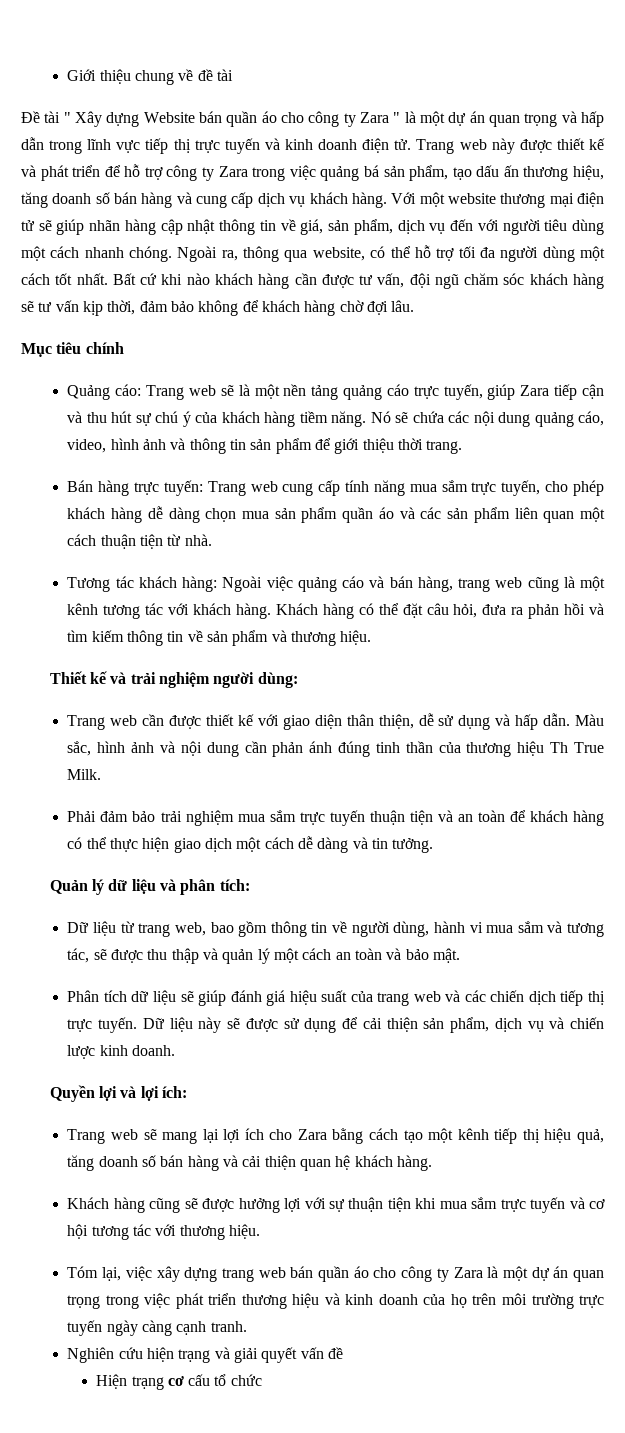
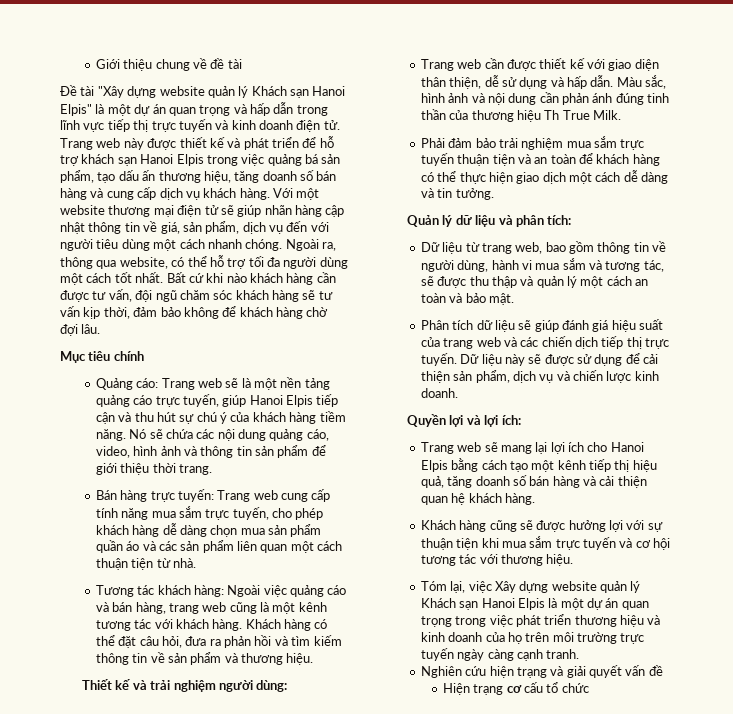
[63,111,401,127] " Xây dựng Website bán quần áo cho công ty Zara " -> [97,86,346,98] [60,104,92,116] "Xây dựng website quản lý Khách sạn Hanoi Elpis"
[166,165,248,181] công ty Zara -> [81,154,204,166] khách sạn Hanoi Elpis
[520,385,550,396] Zara -> [249,395,314,407] Hanoi Elpis
[297,1129,327,1140] Zara -> [610,442,644,452] [420,460,448,472] Hanoi Elpis
[156,1266,483,1282] xây dựng trang web bán quần áo cho công ty Zara -> [494,581,641,593] [420,598,545,610] Xây dựng website quản lý Khách sạn Hanoi Elpis

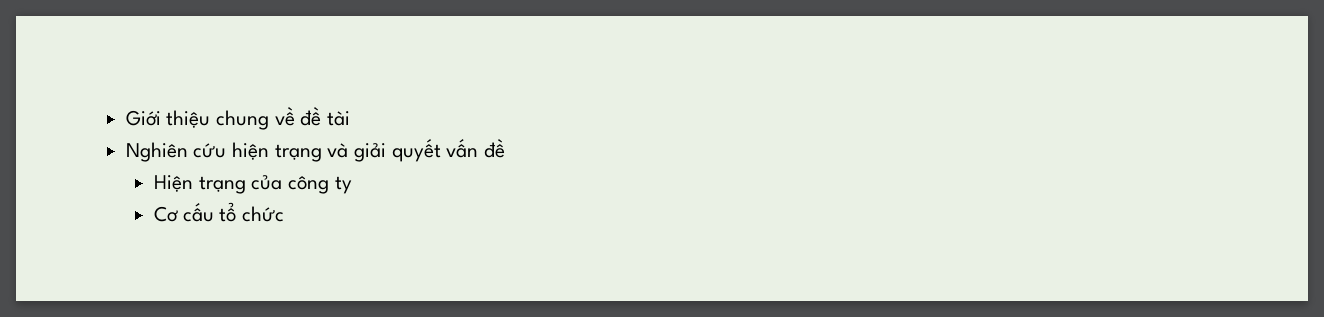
[60,85,346,98] [60,102,328,116] [60,119,340,132] [60,136,334,150] [60,154,341,166] [60,170,337,183] [60,187,320,200] [60,205,345,217] [60,221,329,234] [60,239,336,251] [60,255,348,269] [60,272,336,285] [60,289,333,302] [60,306,329,319] [60,324,101,336] [60,351,144,363] [95,377,330,390] [95,394,339,407] [95,411,346,424] [95,429,329,441] [95,445,326,458] [95,463,212,475] [95,489,331,502] [95,506,324,520] [95,523,322,537] [95,540,343,553] [95,558,196,570] [95,585,347,597] [95,602,327,614] [95,619,328,631] [95,635,342,648] [95,652,314,665] [82,679,288,692] [420,58,659,71] [420,75,667,89] [420,92,670,105] [420,109,622,122] [420,136,645,150] [420,153,660,166] [420,170,669,184] [420,188,494,200] [407,215,572,227] [420,241,667,254] [420,258,664,272] [420,276,649,288] [420,293,514,305] [420,319,664,332] [420,336,670,349] [420,353,659,366] [420,370,659,383] [420,388,458,398] [407,414,521,427] [420,442,644,454] [420,458,657,472] [420,475,647,488] [420,493,535,505] [420,520,663,532] [420,536,671,550] [420,554,574,566] [420,581,641,593] [420,598,649,610] [420,614,661,627] [420,632,645,644] [420,648,580,661] // Đề tài "Xây dựng website quản lý Khách sạn Hanoi Elpis" là một dự án quan trọng và hấp dẫn trong lĩnh vực tiếp thị trực tuyến và kinh doanh điện tử. Trang web này được thiết kế và phát triển để hỗ trợ khách sạn Hanoi Elpis trong việc quảng bá sản phẩm, tạo dấu ấn thương hiệu, tăng doanh số bán hàng và cung cấp dịch vụ khách hàng. Với một website thương mại điện tử sẽ giúp nhãn hàng cập nhật thông tin về giá, sản phẩm, dịch vụ đến với người tiêu dùng một cách nhanh chóng. Ngoài ra, thông qua website, có thể hỗ trợ tối đa người dùng một cách tốt nhất. Bất cứ khi nào khách hàng cần được tư vấn, đội ngũ chăm sóc khách hàng sẽ tư vấn kịp thời, đảm bảo không để khách hàng chờ đợi lâu. // Mục tiêu chính // Quảng cáo: Trang web sẽ là một nền tảng quảng cáo trực tuyến, giúp Hanoi Elpis tiếp cận và thu hút sự chú ý của khách hàng tiềm năng. Nó sẽ chứa các nội dung quảng cáo, video, hình ảnh và thông tin sản phẩm để giới thiệu thời trang. // Bán hàng trực tuyến: Trang web cung cấp tính năng mua sắm trực tuyến, cho phép khách hàng dễ dàng chọn mua sản phẩm quần áo và các sản phẩm liên quan một cách thuận tiện từ nhà. // Tương tác khách hàng: Ngoài việc quảng cáo và bán hàng, trang web cũng là một kênh tương tác với khách hàng. Khách hàng có thể đặt câu hỏi, đưa ra phản hồi và tìm kiếm thông tin về sản phẩm và thương hiệu. // Thiết kế và trải nghiệm người dùng: // Trang web cần được thiết kế với giao diện thân thiện, dễ sử dụng và hấp dẫn. Màu sắc, hình ảnh và nội dung cần phản ánh đúng tinh thần của thương hiệu Th True Milk. // Phải đảm bảo trải nghiệm mua sắm trực tuyến thuận tiện và an toàn để khách hàng có thể thực hiện giao dịch một cách dễ dàng và tin tưởng. // Quản lý dữ liệu và phân tích: // Dữ liệu từ trang web, bao gồm thông tin về người dùng, hành vi mua sắm và tương tác, sẽ được thu thập và quản lý một cách an toàn và bảo mật. // Phân tích dữ liệu sẽ giúp đánh giá hiệu suất của trang web và các chiến dịch tiếp thị trực tuyến. Dữ liệu này sẽ được sử dụng để cải thiện sản phẩm, dịch vụ và chiến lược kinh doanh. // Quyền lợi và lợi ích: // Trang web sẽ mang lại lợi ích cho Hanoi Elpis bằng cách tạo một kênh tiếp thị hiệu quả, tăng doanh số bán hàng và cải thiện quan hệ khách hàng. // Khách hàng cũng sẽ được hưởng lợi với sự thuận tiện khi mua sắm trực tuyến và cơ hội tương tác với thương hiệu. // Tóm lại, việc Xây dựng website quản lý Khách sạn Hanoi Elpis là một dự án quan trọng trong việc phát triển thương hiệu và kinh doanh của họ trên môi trường trực tuyến ngày càng cạnh tranh. -> (350, 118) none
[506,685,522,693] cơ -> [251,175,352,194] [153,206,178,222] của công ty // Cơ

